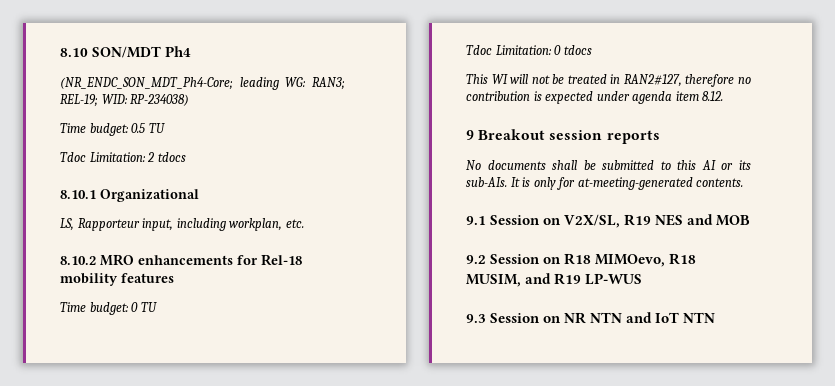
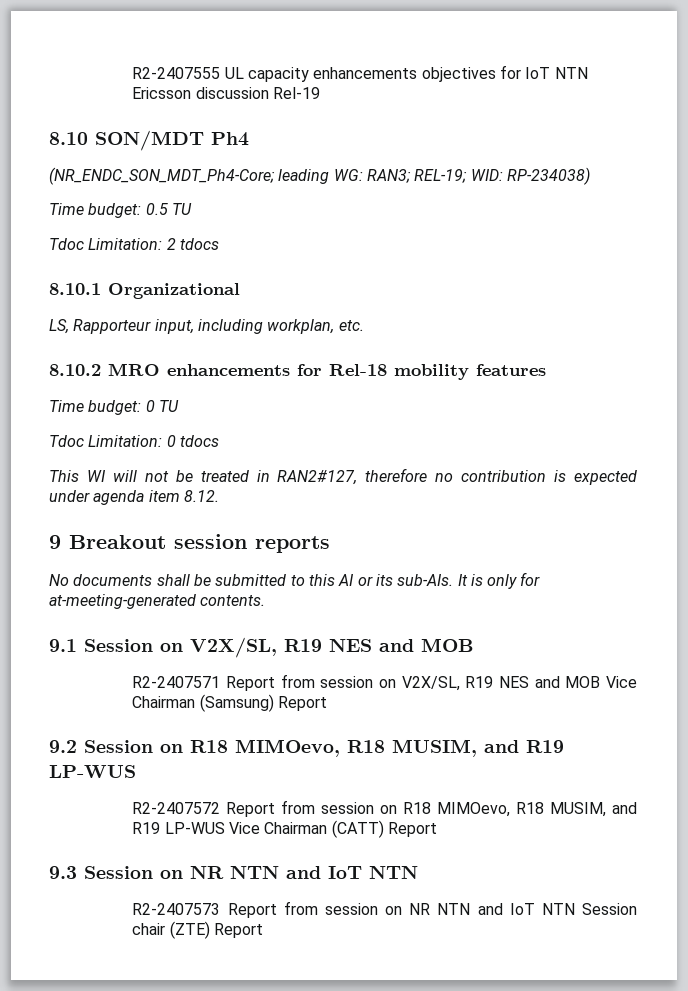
(60, 52) none -> [132,65,588,82] [132,87,321,99] R2-2407555 UL capacity enhancements objectives for IoT NTN Ericsson discussion Rel-19 //
(751, 220) none -> [132,674,637,691] [132,694,328,712] // R2-2407571 Report from session on V2X/SL, R19 NES and MOB Vice Chairman (Samsung) Report
(643, 279) none -> [132,800,637,817] [132,820,438,838] // R2-2407572 Report from session on R18 MIMOevo, R18 MUSIM, and R19 LP-WUS Vice Chairman (CATT) Report
(716, 317) none -> [132,901,637,918] [132,921,264,939] // R2-2407573 Report from session on NR NTN and IoT NTN Session chair (ZTE) Report

